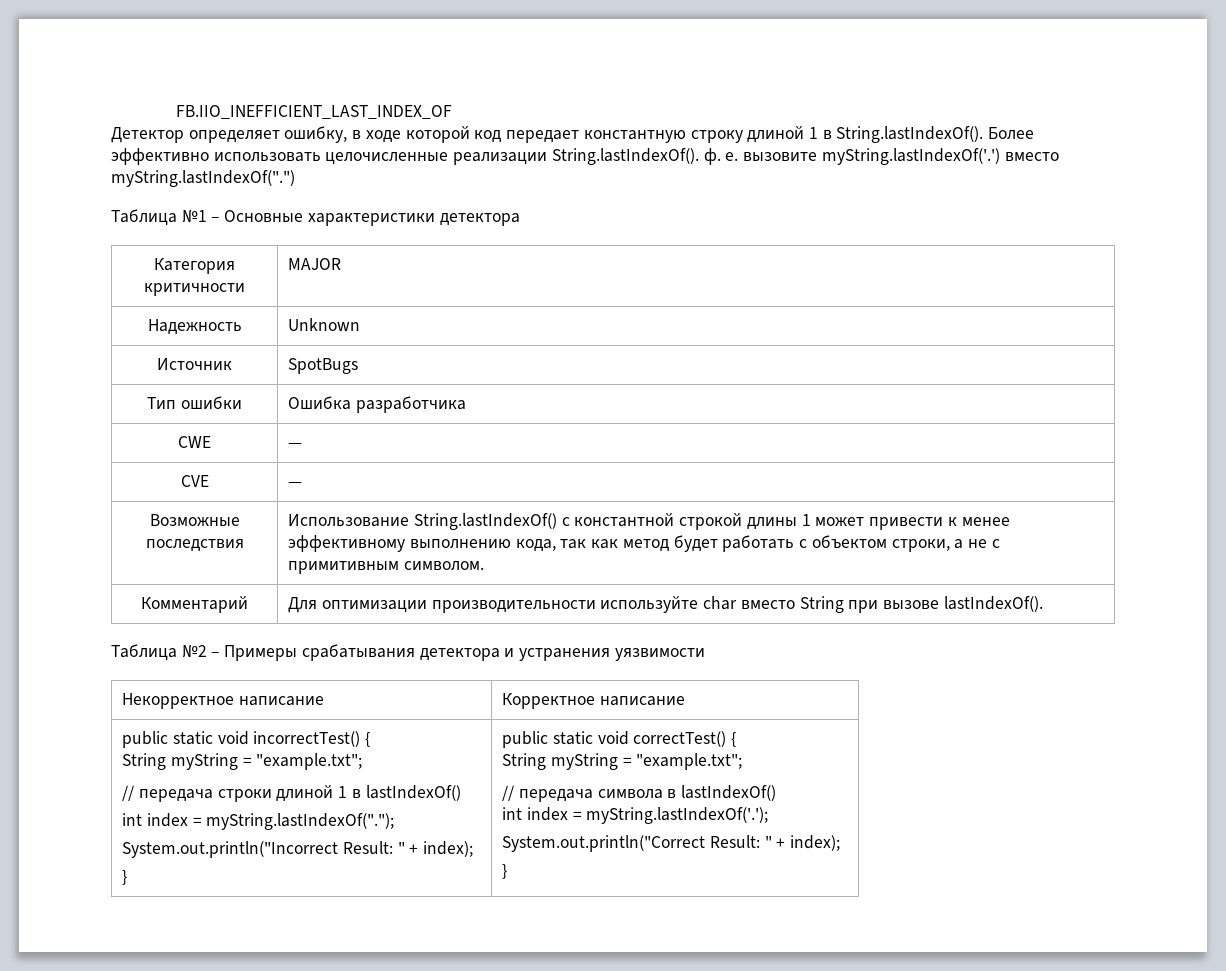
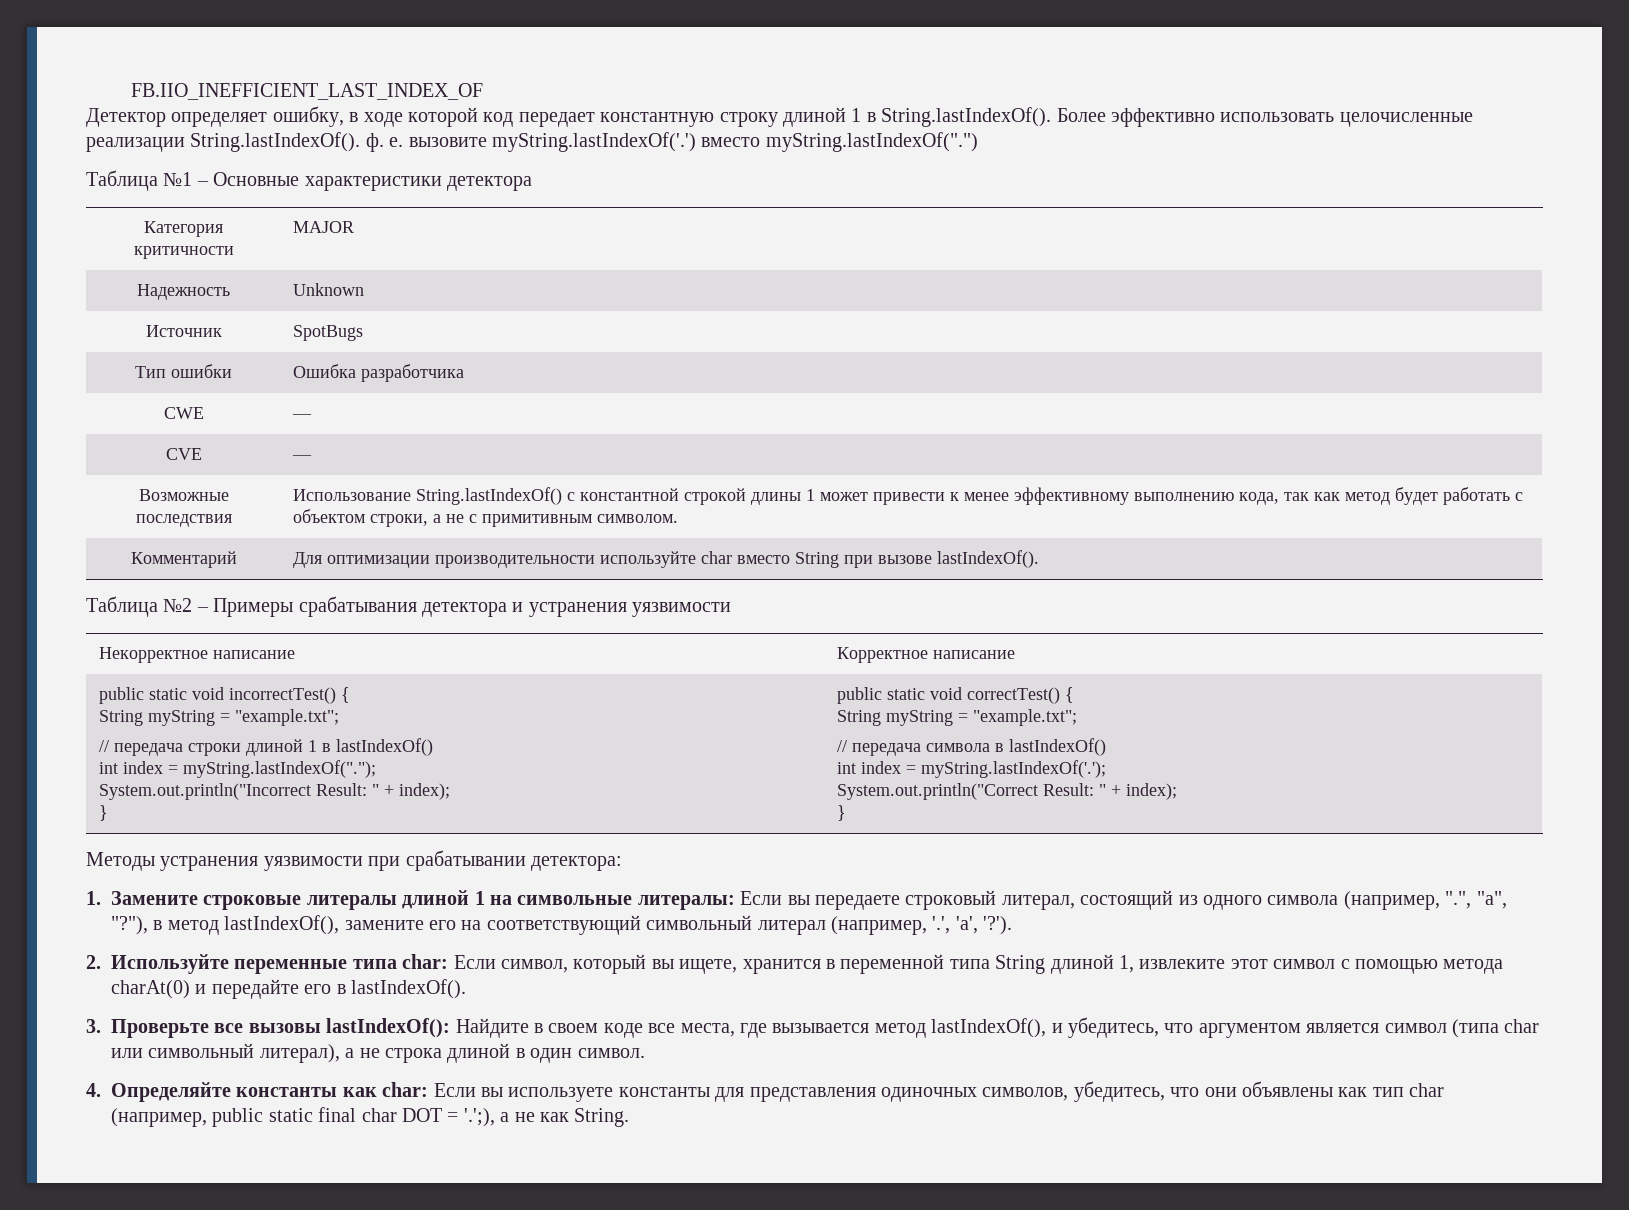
(508, 871) none -> [86,850,622,871] [86,890,1507,910] [111,915,1013,935] [86,954,1504,974] [111,979,466,999] [86,1017,1540,1038] [111,1043,645,1063] [86,1081,1445,1102] [111,1107,630,1127] // Методы устранения уязвимости при срабатывании детектора: // 1. Замените строковые литералы длиной 1 на символьные литералы: Если вы передаете строковый литерал, состоящий из одного символа (например, ".", "a", "?"), в метод lastIndexOf(), замените его на соответствующий символьный литерал (например, '.', 'a', '?'). // 2. Используйте переменные типа char: Если символ, который вы ищете, хранится в переменной типа String длиной 1, извлеките этот символ с помощью метода charAt(0) и передайте его в lastIndexOf(). // 3. Проверьте все вызовы lastIndexOf(): Найдите в своем коде все места, где вызывается метод lastIndexOf(), и убедитесь, что аргументом является символ (типа char или символьный литерал), а не строка длиной в один символ. // 4. Определяйте константы как char: Если вы используете константы для представления одиночных символов, убедитесь, что они объявлены как тип char (например, public static final char DOT = '.';), а не как String.

